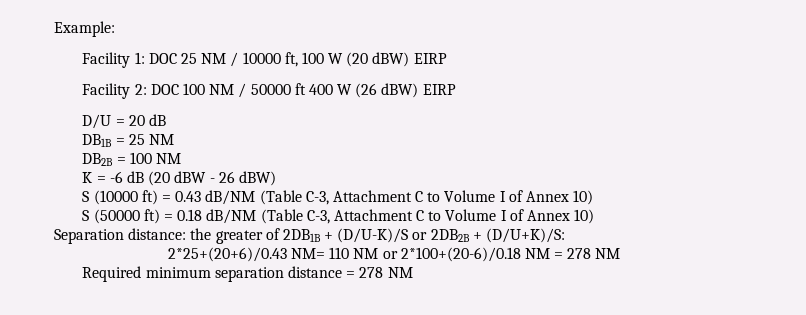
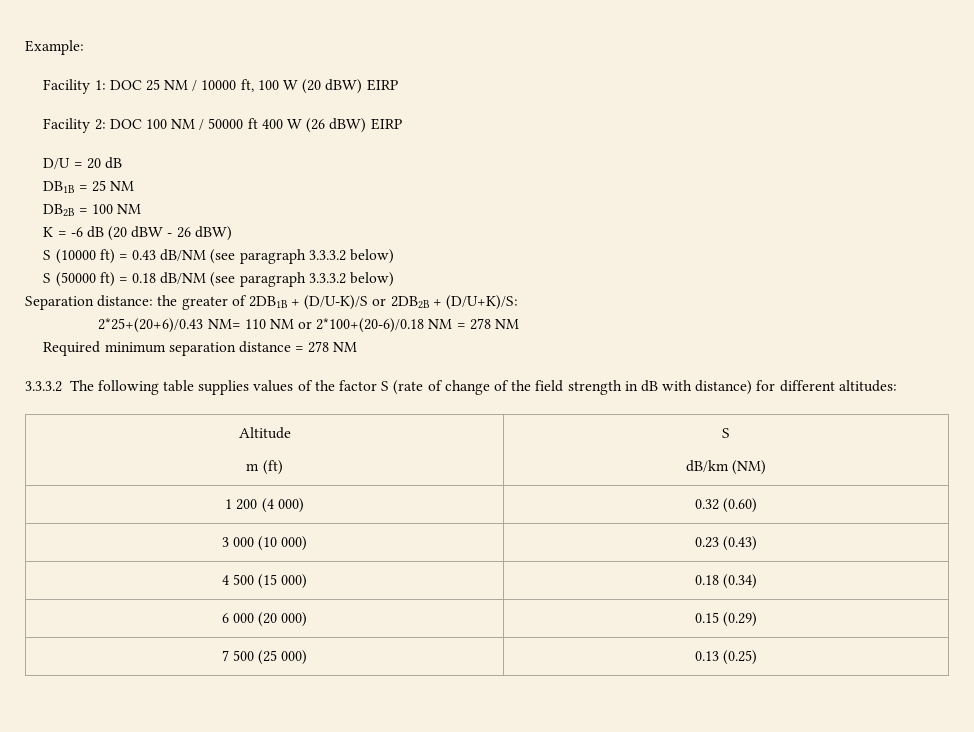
[259,190,594,205] (Table C-3, Attachment C to Volume I of Annex 10) -> [210,249,395,264] (see paragraph 3.3.3.2 below)
[260,209,595,224] (Table C-3, Attachment C to Volume I of Annex 10) -> [210,272,395,287] (see paragraph 3.3.3.2 below)
(413, 272) none -> [25,380,897,395] [238,427,291,439] [246,460,283,475] [722,428,730,438] [685,460,767,475] [225,498,304,513] [694,498,758,513] [221,536,308,551] [694,536,758,551] [221,574,308,589] [694,574,758,589] [221,612,308,627] [694,612,758,627] [221,650,308,665] [694,650,758,665] // 3.3.3.2 The following table supplies values of the factor S (rate of change of the field strength in dB with distance) for different altitudes: // Altitude // m (ft) | S // dB/km (NM) // 1 200 (4 000) | 0.32 (0.60) // 3 000 (10 000) | 0.23 (0.43) // 4 500 (15 000) | 0.18 (0.34) // 6 000 (20 000) | 0.15 (0.29) // 7 500 (25 000) | 0.13 (0.25)

